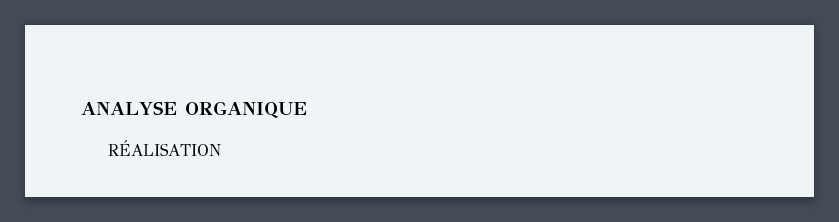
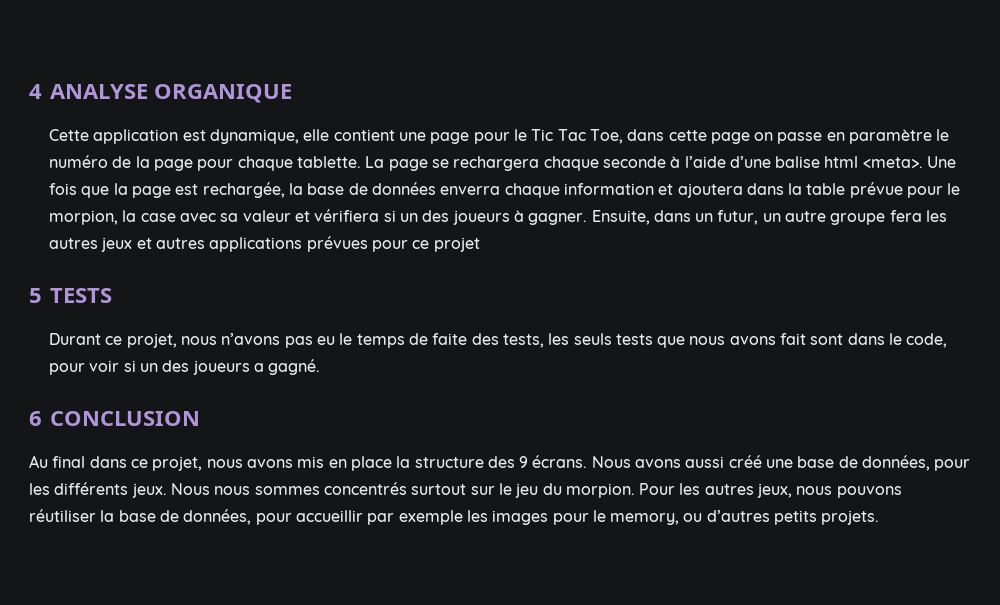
(81, 108) none -> [29,84,42,99] 4
[107,140,221,156] RÉALISATION -> [49,129,950,144] [49,155,957,171] [49,182,961,198] [49,209,948,225] [49,236,480,252] [29,288,112,303] [49,333,948,348] [49,359,321,375] [29,411,200,426] [29,455,971,471] [29,482,902,498] [29,509,880,525] Cette application est dynamique, elle contient une page pour le Tic Tac Toe, dans cette page on passe en paramètre le numéro de la page pour chaque tablette. La page se rechargera chaque seconde à l’aide d’une balise html <meta>. Une fois que la page est rechargée, la base de données enverra chaque information et ajoutera dans la table prévue pour le morpion, la case avec sa valeur et vérifiera si un des joueurs à gagner. Ensuite, dans un futur, un autre groupe fera les autres jeux et autres applications prévues pour ce projet // 5 TESTS // Durant ce projet, nous n’avons pas eu le temps de faite des tests, les seuls tests que nous avons fait sont dans le code, pour voir si un des joueurs a gagné. // 6 CONCLUSION // Au final dans ce projet, nous avons mis en place la structure des 9 écrans. Nous avons aussi créé une base de données, pour les différents jeux. Nous nous sommes concentrés surtout sur le jeu du morpion. Pour les autres jeux, nous pouvons réutiliser la base de données, pour accueillir par exemple les images pour le memory, ou d’autres petits projets.

